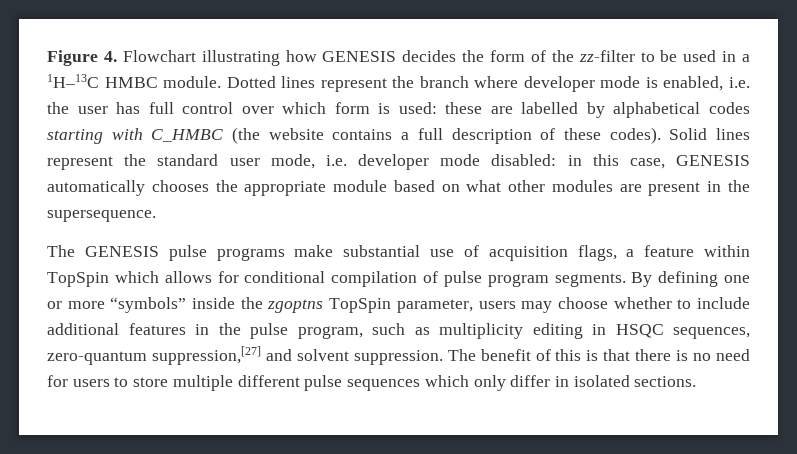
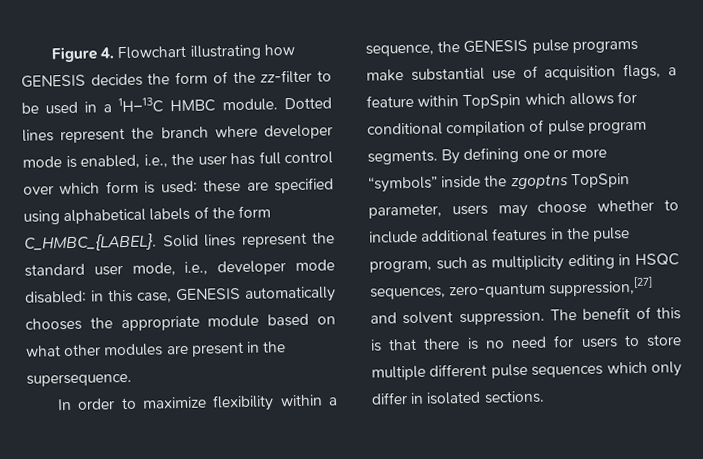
[729,77,751,88] i.e. -> [143,154,168,168] i.e.,
[521,102,750,118] [47,127,661,144] labelled by alphabetical codes starting with C_HMBC (the website contains a full description of these codes). -> [273,177,334,194] [23,205,271,225] [24,233,157,252] specified using alphabetical labels of the form C_HMBC_{LABEL}.
[325,155,347,166] i.e. -> [184,261,209,275] i.e.,
[47,245,75,257] The -> [56,394,338,412] [365,41,461,57] In order to maximize flexibility within a sequence, the

